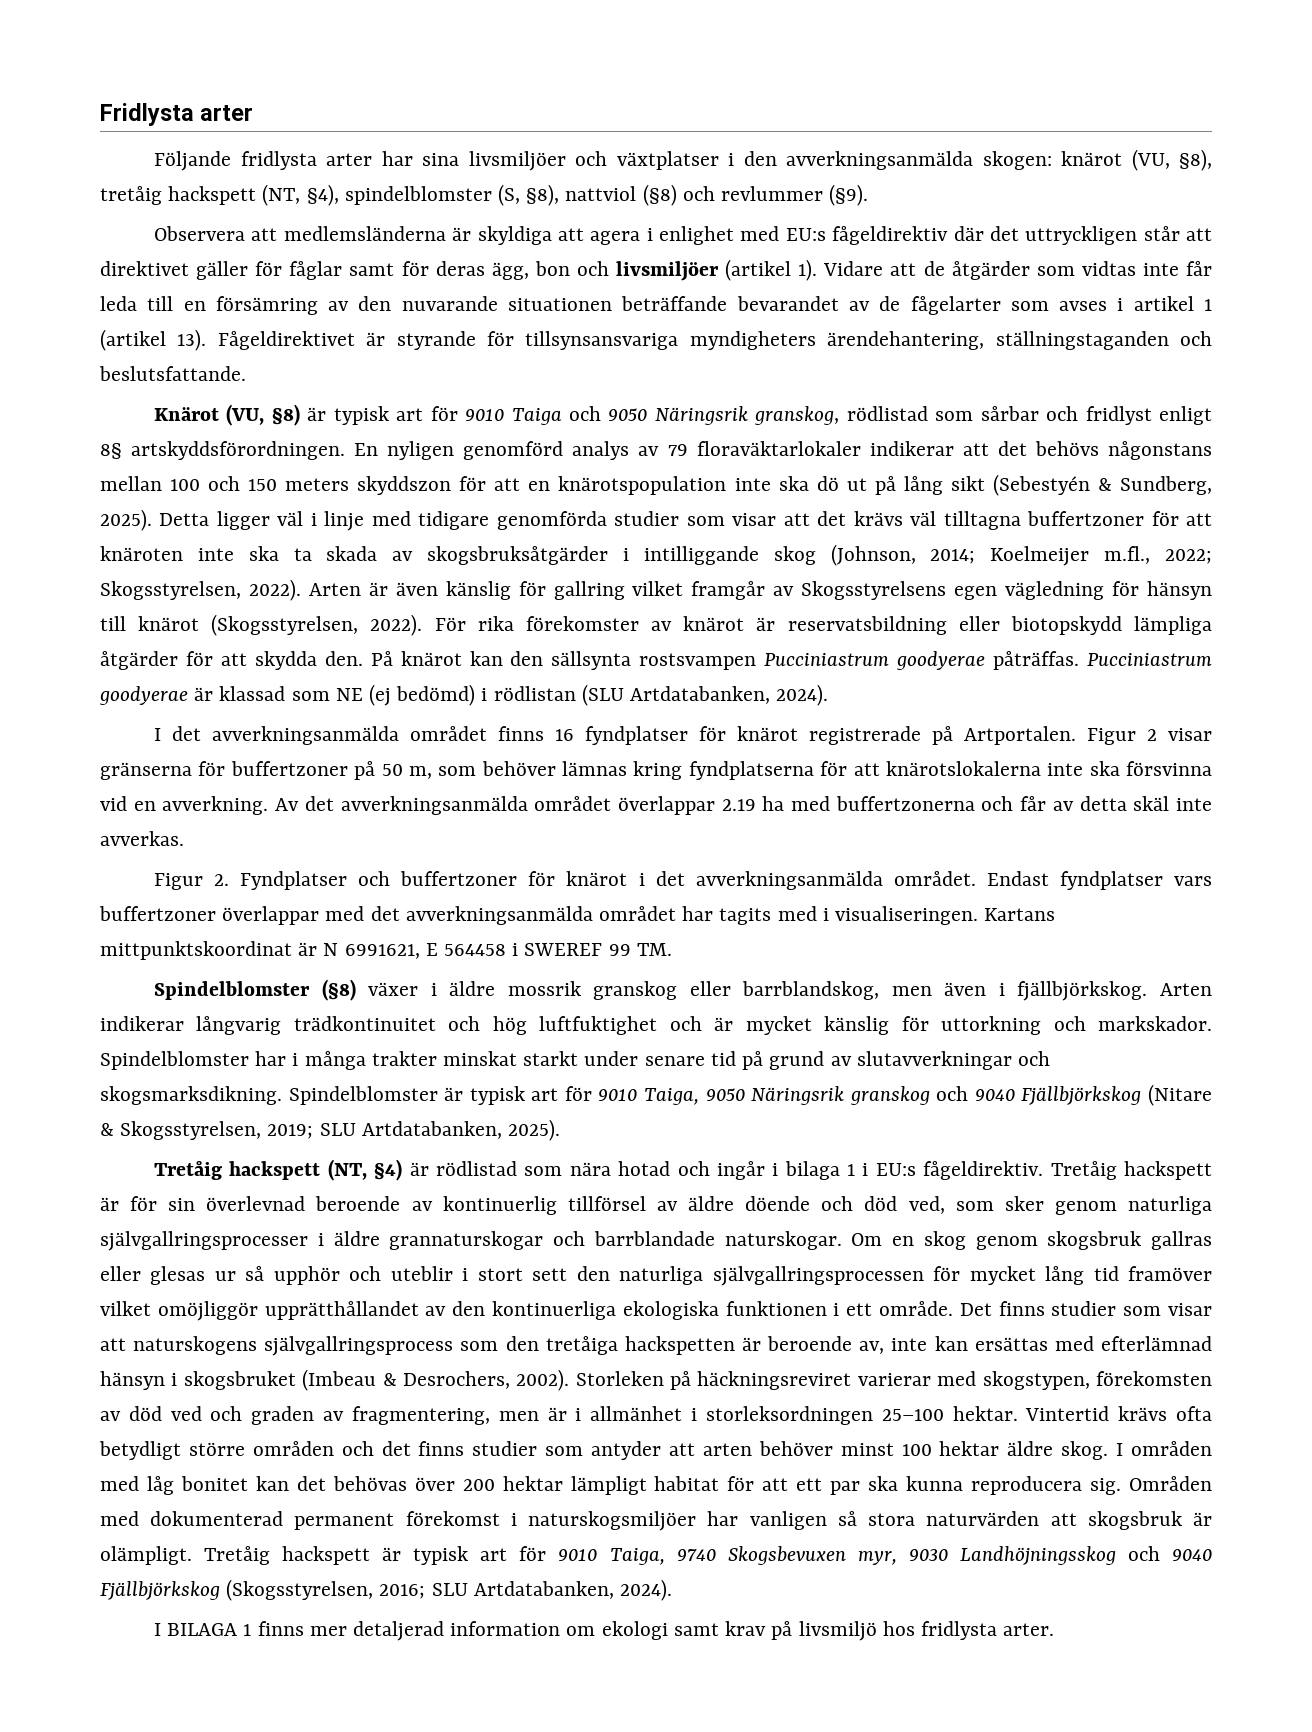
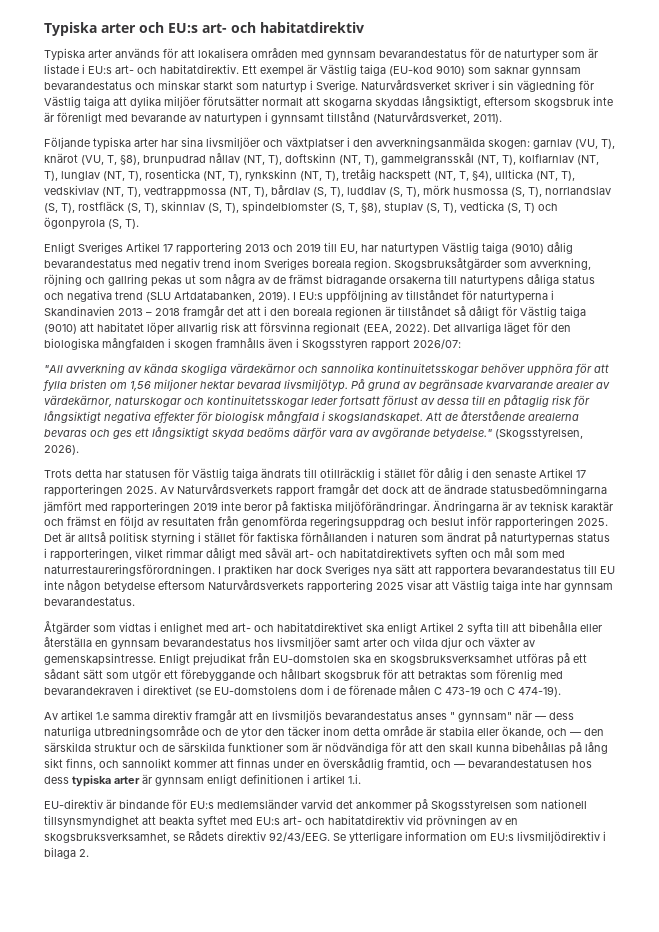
[100,103,254,126] Fridlysta arter -> [44,22,364,36] [44,48,598,61] [44,64,581,77] [44,80,594,93] [44,96,613,108] [44,112,502,125] Typiska arter och EU:s art- och habitatdirektiv // Typiska arter används för att lokalisera områden med gynnsam bevarandestatus för de naturtyper som är listade i EU:s art- och habitatdirektiv. Ett exempel är Västlig taiga (EU-kod 9010) som saknar gynnsam bevarandestatus och minskar starkt som naturtyp i Sverige. Naturvårdsverket skriver i sin vägledning för Västlig taiga att dylika miljöer förutsätter normalt att skogarna skyddas långsiktigt, eftersom skogsbruk inte är förenligt med bevarande av naturtypen i gynnsamt tillstånd (Naturvårdsverket, 2011).
[240,151,317,170] fridlysta -> [93,137,131,150] typiska
[1061,149,1212,171] [100,184,869,206] [154,226,1213,245] [100,259,1212,281] [100,296,1212,315] [100,329,1212,351] [99,366,246,381] [154,404,1212,426] [100,441,1213,460] [100,474,1213,496] [100,509,1213,531] [100,544,1213,566] [100,579,1212,601] [100,614,1213,636] [100,651,1212,670] [99,684,829,706] [154,726,1212,745] [100,761,1212,780] [100,796,1213,815] [100,831,184,846] [154,871,1212,890] [99,906,1056,925] [100,941,672,960] [154,979,1213,1001] [100,1016,1212,1035] [100,1051,1050,1070] [100,1084,1212,1106] [100,1119,561,1141] [154,1159,1212,1181] [100,1196,1212,1215] [100,1231,1212,1251] [100,1266,1212,1286] [100,1301,1212,1321] [100,1336,1212,1356] [100,1369,1212,1391] [100,1406,1213,1425] [99,1441,1213,1460] [100,1476,1212,1495] [100,1511,1213,1531] [100,1546,1212,1565] [100,1579,673,1601] [154,1621,1055,1641] knärot (VU, §8), tretåig hackspett (NT, §4), spindelblomster (S, §8), nattviol (§8) och revlummer (§9). // Observera att medlemsländerna är skyldiga att agera i enlighet med EU:s fågeldirektiv där det uttryckligen står att direktivet gäller för fåglar samt för deras ägg, bon och livsmiljöer (artikel 1). Vidare att de åtgärder som vidtas inte får leda till en försämring av den nuvarande situationen beträffande bevarandet av de fågelarter som avses i artikel 1 (artikel 13). Fågeldirektivet är styrande för tillsynsansvariga myndigheters ärendehantering, ställningstaganden och beslutsfattande. // Knärot (VU, §8) är typisk art för 9010 Taiga och 9050 Näringsrik granskog, rödlistad som sårbar och fridlyst enligt 8§ artskyddsförordningen. En nyligen genomförd analys av 79 floraväktarlokaler indikerar att det behövs någonstans mellan 100 och 150 meters skyddszon för att en knärotspopulation inte ska dö ut på lång sikt (Sebestyén & Sundberg, 2025). Detta ligger väl i linje med tidigare genomförda studier som visar att det krävs väl tilltagna buffertzoner för att knäroten inte ska ta skada av skogsbruksåtgärder i intilliggande skog (Johnson, 2014; Koelmeijer m.fl., 2022; Skogsstyrelsen, 2022). Arten är även känslig för gallring vilket framgår av Skogsstyrelsens egen vägledning för hänsyn till knärot (Skogsstyrelsen, 2022). För rika förekomster av knärot är reservatsbildning eller biotopskydd lämpliga åtgärder för att skydda den. På knärot kan den sällsynta rostsvampen Pucciniastrum goodyerae påträffas. Pucciniastrum goodyerae är klassad som NE (ej bedömd) i rödlistan (SLU Artdatabanken, 2024). // I det avverkningsanmälda området finns 16 fyndplatser för knärot registrerade på Artportalen. Figur 2 visar gränserna för buffertzoner på 50 m, som behöver lämnas kring fyndplatserna för att knärotslokalerna inte ska försvinna vid en avverkning. Av det avverkningsanmälda området överlappar 2.19 ha med buffertzonerna och får av detta skäl inte avverkas. // Figur 2. Fyndplatser och buffertzoner för knärot i det avverkningsanmälda området. Endast fyndplatser vars buffertzoner överlappar med det avverkningsanmälda området har tagits med i visualiseringen. Kartans mittpunktskoordinat är N 6991621, E 564458 i SWEREF 99 TM. // Spindelblomster (§8) växer i äldre mossrik granskog eller barrblandskog, men även i fjällbjörkskog. Arten indikerar långvarig trädkontinuitet och hög luftfuktighet och är mycket känslig för uttorkning och markskador. Spindelblomster har i många trakter minskat starkt under senare tid på grund av slutavverkningar och skogsmarksdikning. Spindelblomster är typisk art för 9010 Taiga, 9050 Näringsrik granskog och 9040 Fjällbjörkskog (Nitare & Skogsstyrelsen, 2019; SLU Artdatabanken, 2025). // Tretåig hackspett (NT, §4) är rödlistad som nära hotad och ingår i bilaga 1 i EU:s fågeldirektiv. Tretåig hackspett är för sin överlevnad beroende av kontinuerlig tillförsel av äldre döende och död ved, som sker genom naturliga självgallringsprocesser i äldre grannaturskogar och barrblandade naturskogar. Om en skog genom skogsbruk gallras eller glesas ur så upphör och uteblir i stort sett den naturliga självgallringsprocessen för mycket lång tid framöver vilket omöjliggör upprätthållandet av den kontinuerliga ekologiska funktionen i ett område. Det finns studier som visar att naturskogens självgallringsprocess som den tretåiga hackspetten är beroende av, inte kan ersättas med efterlämnad hänsyn i skogsbruket (Imbeau & Desrochers, 2002). Storleken på häckningsreviret varierar med skogstypen, förekomsten av död ved och graden av fragmentering, men är i allmänhet i storleksordningen 25–100 hektar. Vintertid krävs ofta betydligt större områden och det finns studier som antyder att arten behöver minst 100 hektar äldre skog. I områden med låg bonitet kan det behövas över 200 hektar lämpligt habitat för att ett par ska kunna reproducera sig. Områden med dokumenterad permanent förekomst i naturskogsmiljöer har vanligen så stora naturvärden att skogsbruk är olämpligt. Tretåig hackspett är typisk art för 9010 Taiga, 9740 Skogsbevuxen myr, 9030 Landhöjningsskog och 9040 Fjällbjörkskog (Skogsstyrelsen, 2016; SLU Artdatabanken, 2024). // I BILAGA 1 finns mer detaljerad information om ekologi samt krav på livsmiljö hos fridlysta arter. -> [533,139,615,149] [44,153,599,166] [44,169,575,182] [44,185,611,198] [44,201,558,214] [44,217,139,230] [44,242,573,255] [44,258,591,270] [44,274,595,287] [44,290,554,303] [44,306,586,318] [44,322,571,335] [44,338,461,351] [44,363,609,376] [43,379,610,392] [44,395,590,408] [44,411,579,424] [44,427,583,439] [44,445,79,455] [44,468,586,480] [44,484,607,497] [43,500,613,514] [44,516,608,529] [44,532,610,545] [44,548,565,561] [44,564,615,577] [44,580,613,593] [44,597,135,606] [44,621,602,634] [44,637,535,649] [44,653,587,666] [44,669,563,681] [44,685,561,697] [44,710,574,722] [44,726,604,738] [44,742,608,755] [44,758,592,770] [44,774,361,787] [44,799,587,812] [44,815,518,828] [44,831,606,843] [44,847,89,859] garnlav (VU, T), knärot (VU, T, §8), brunpudrad nållav (NT, T), doftskinn (NT, T), gammelgransskål (NT, T), kolflarnlav (NT, T), lunglav (NT, T), rosenticka (NT, T), rynkskinn (NT, T), tretåig hackspett (NT, T, §4), ullticka (NT, T), vedskivlav (NT, T), vedtrappmossa (NT, T), bårdlav (S, T), luddlav (S, T), mörk husmossa (S, T), norrlandslav (S, T), rostfläck (S, T), skinnlav (S, T), spindelblomster (S, T, §8), stuplav (S, T), vedticka (S, T) och ögonpyrola (S, T). // Enligt Sveriges Artikel 17 rapportering 2013 och 2019 till EU, har naturtypen Västlig taiga (9010) dålig bevarandestatus med negativ trend inom Sveriges boreala region. Skogsbruksåtgärder som avverkning, röjning och gallring pekas ut som några av de främst bidragande orsakerna till naturtypens dåliga status och negativa trend (SLU Artdatabanken, 2019). I EU:s uppföljning av tillståndet för naturtyperna i Skandinavien 2013 – 2018 framgår det att i den boreala regionen är tillståndet så dåligt för Västlig taiga (9010) att habitatet löper allvarlig risk att försvinna regionalt (EEA, 2022). Det allvarliga läget för den biologiska mångfalden i skogen framhålls även i Skogsstyren rapport 2026/07: // "All avverkning av kända skogliga värdekärnor och sannolika kontinuitetsskogar behöver upphöra för att fylla bristen om 1,56 miljoner hektar bevarad livsmiljötyp. På grund av begränsade kvarvarande arealer av värdekärnor, naturskogar och kontinuitetsskogar leder fortsatt förlust av dessa till en påtaglig risk för långsiktigt negativa effekter för biologisk mångfald i skogslandskapet. Att de återstående arealerna bevaras och ges ett långsiktigt skydd bedöms därför vara av avgörande betydelse." (Skogsstyrelsen, 2026). // Trots detta har statusen för Västlig taiga ändrats till otillräcklig i stället för dålig i den senaste Artikel 17 rapporteringen 2025. Av Naturvårdsverkets rapport framgår det dock att de ändrade statusbedömningarna jämfört med rapporteringen 2019 inte beror på faktiska miljöförändringar. Ändringarna är av teknisk karaktär och främst en följd av resultaten från genomförda regeringsuppdrag och beslut inför rapporteringen 2025. Det är alltså politisk styrning i stället för faktiska förhållanden i naturen som ändrat på naturtypernas status i rapporteringen, vilket rimmar dåligt med såväl art- och habitatdirektivets syften och mål som med naturrestaureringsförordningen. I praktiken har dock Sveriges nya sätt att rapportera bevarandestatus till EU inte någon betydelse eftersom Naturvårdsverkets rapportering 2025 visar att Västlig taiga inte har gynnsam bevarandestatus. // Åtgärder som vidtas i enlighet med art- och habitatdirektivet ska enligt Artikel 2 syfta till att bibehålla eller återställa en gynnsam bevarandestatus hos livsmiljöer samt arter och vilda djur och växter av gemenskapsintresse. Enligt prejudikat från EU-domstolen ska en skogsbruksverksamhet utföras på ett sådant sätt som utgör ett förebyggande och hållbart skogsbruk för att betraktas som förenlig med bevarandekraven i direktivet (se EU-domstolens dom i de förenade målen C 473-19 och C 474-19). // Av artikel 1.e samma direktiv framgår att en livsmiljös bevarandestatus anses " gynnsam" när — dess naturliga utbredningsområde och de ytor den täcker inom detta område är stabila eller ökande, och — den särskilda struktur och de särskilda funktioner som är nödvändiga för att den skall kunna bibehållas på lång sikt finns, och sannolikt kommer att finnas under en överskådlig framtid, och — bevarandestatusen hos dess typiska arter är gynnsam enligt definitionen i artikel 1.i. // EU-direktiv är bindande för EU:s medlemsländer varvid det ankommer på Skogsstyrelsen som nationell tillsynsmyndighet att beakta syftet med EU:s art- och habitatdirektiv vid prövningen av en skogsbruksverksamhet, se Rådets direktiv 92/43/EEG. Se ytterligare information om EU:s livsmiljödirektiv i bilaga 2.

